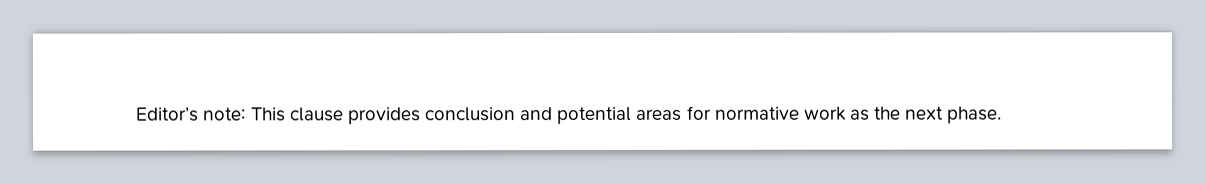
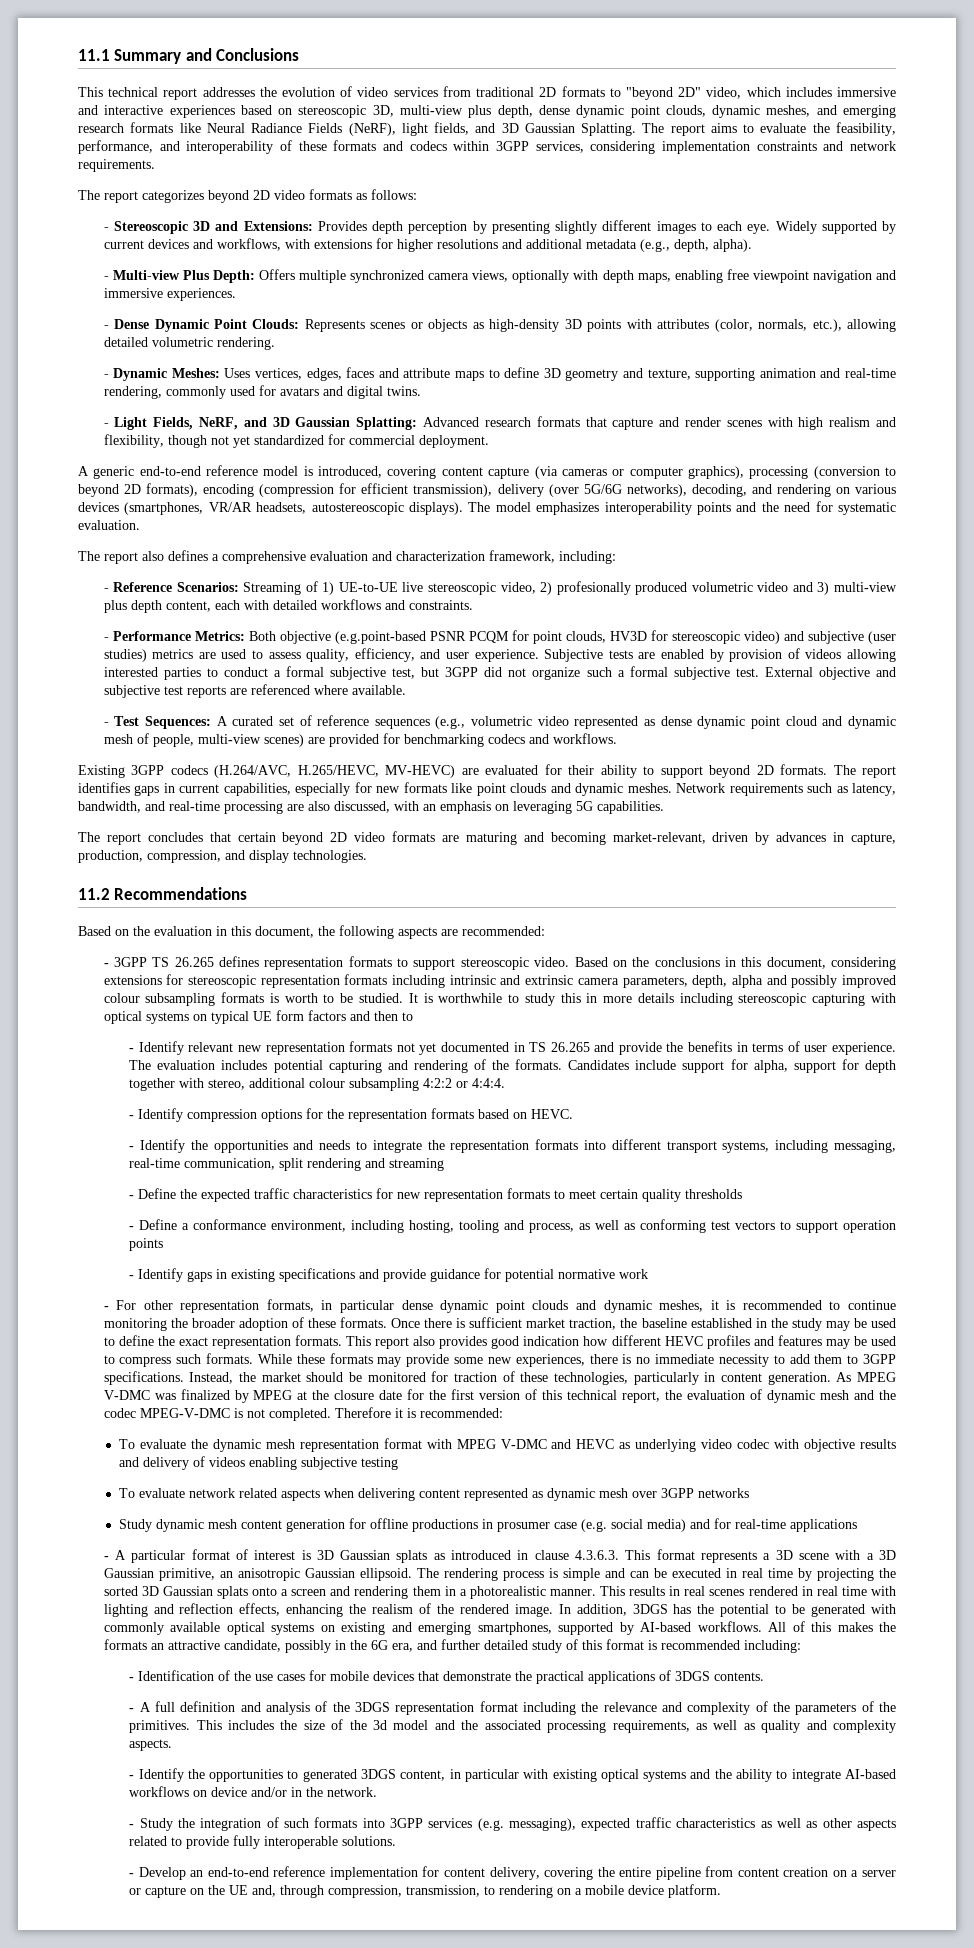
[136,105,1003,125] Editor’s note: This clause provides conclusion and potential areas for normative work as the next phase. -> [78,48,300,64] [78,86,897,100] [78,105,896,118] [78,122,897,136] [78,140,896,154] [78,159,155,172] [78,189,417,203] [103,220,896,234] [103,238,752,252] [103,269,897,283] [103,288,236,301] [103,319,897,332] [103,337,275,350] [103,367,896,381] [103,385,421,399] [103,416,896,430] [103,434,489,448] [78,465,897,479] [78,483,896,497] [78,501,896,515] [78,520,140,530] [78,550,616,564] [103,581,898,595] [103,599,473,613] [103,630,896,644] [103,648,896,662] [103,666,896,680] [103,684,406,698] [103,715,897,729] [103,733,617,747] [78,764,897,778] [78,782,897,796] [78,801,664,814] [78,831,897,845] [78,850,367,863] [78,887,248,900] [78,925,545,939] [103,956,897,970] [103,974,897,988] [103,992,896,1006] [103,1010,413,1024] [129,1041,897,1055] [129,1059,896,1073] [129,1078,506,1091] [129,1108,574,1122] [129,1139,896,1153] [129,1158,445,1171] [129,1188,743,1202] [129,1219,897,1233] [129,1238,164,1251] [129,1268,649,1282] [103,1299,896,1313] [103,1317,897,1331] [103,1335,896,1349] [103,1353,896,1367] [103,1371,897,1385] [103,1389,897,1403] [103,1407,503,1421] [118,1438,897,1452] [118,1456,398,1470] [118,1488,749,1501] [118,1518,857,1532] [103,1549,896,1563] [103,1568,897,1581] [103,1586,896,1599] [103,1603,897,1617] [103,1621,896,1635] [103,1639,801,1653] [129,1670,765,1684] [129,1701,897,1715] [129,1719,896,1733] [129,1739,173,1751] [129,1768,897,1782] [129,1786,378,1797] [129,1817,896,1831] [129,1835,397,1849] [129,1866,897,1880] [129,1884,722,1898] 11.1 Summary and Conclusions // This technical report addresses the evolution of video services from traditional 2D formats to "beyond 2D" video, which includes immersive and interactive experiences based on stereoscopic 3D, multi-view plus depth, dense dynamic point clouds, dynamic meshes, and emerging research formats like Neural Radiance Fields (NeRF), light fields, and 3D Gaussian Splatting. The report aims to evaluate the feasibility, performance, and interoperability of these formats and codecs within 3GPP services, considering implementation constraints and network requirements. // The report categorizes beyond 2D video formats as follows: // - Stereoscopic 3D and Extensions: Provides depth perception by presenting slightly different images to each eye. Widely supported by current devices and workflows, with extensions for higher resolutions and additional metadata (e.g., depth, alpha). // - Multi-view Plus Depth: Offers multiple synchronized camera views, optionally with depth maps, enabling free viewpoint navigation and immersive experiences. // - Dense Dynamic Point Clouds: Represents scenes or objects as high-density 3D points with attributes (color, normals, etc.), allowing detailed volumetric rendering. // - Dynamic Meshes: Uses vertices, edges, faces and attribute maps to define 3D geometry and texture, supporting animation and real-time rendering, commonly used for avatars and digital twins. // - Light Fields, NeRF, and 3D Gaussian Splatting: Advanced research formats that capture and render scenes with high realism and flexibility, though not yet standardized for commercial deployment. // A generic end-to-end reference model is introduced, covering content capture (via cameras or computer graphics), processing (conversion to beyond 2D formats), encoding (compression for efficient transmission), delivery (over 5G/6G networks), decoding, and rendering on various devices (smartphones, VR/AR headsets, autostereoscopic displays). The model emphasizes interoperability points and the need for systematic evaluation. // The report also defines a comprehensive evaluation and characterization framework, including: // - Reference Scenarios: Streaming of 1) UE-to-UE live stereoscopic video, 2) profesionally produced volumetric video and 3) multi-view plus depth content, each with detailed workflows and constraints. // - Performance Metrics: Both objective (e.g.point-based PSNR PCQM for point clouds, HV3D for stereoscopic video) and subjective (user studies) metrics are used to assess quality, efficiency, and user experience. Subjective tests are enabled by provision of videos allowing interested parties to conduct a formal subjective test, but 3GPP did not organize such a formal subjective test. External objective and subjective test reports are referenced where available. // - Test Sequences: A curated set of reference sequences (e.g., volumetric video represented as dense dynamic point cloud and dynamic mesh of people, multi-view scenes) are provided for benchmarking codecs and workflows. // Existing 3GPP codecs (H.264/AVC, H.265/HEVC, MV-HEVC) are evaluated for their ability to support beyond 2D formats. The report identifies gaps in current capabilities, especially for new formats like point clouds and dynamic meshes. Network requirements such as latency, bandwidth, and real-time processing are also discussed, with an emphasis on leveraging 5G capabilities. // The report concludes that certain beyond 2D video formats are maturing and becoming market-relevant, driven by advances in capture, production, compression, and display technologies. // 11.2 Recommendations // Based on the evaluation in this document, the following aspects are recommended: // - 3GPP TS 26.265 defines representation formats to support stereoscopic video. Based on the conclusions in this document, considering extensions for stereoscopic representation formats including intrinsic and extrinsic camera parameters, depth, alpha and possibly improved colour subsampling formats is worth to be studied. It is worthwhile to study this in more details including stereoscopic capturing with optical systems on typical UE form factors and then to // - Identify relevant new representation formats not yet documented in TS 26.265 and provide the benefits in terms of user experience. The evaluation includes potential capturing and rendering of the formats. Candidates include support for alpha, support for depth together with stereo, additional colour subsampling 4:2:2 or 4:4:4. // - Identify compression options for the representation formats based on HEVC. // - Identify the opportunities and needs to integrate the representation formats into different transport systems, including messaging, real-time communication, split rendering and streaming // - Define the expected traffic characteristics for new representation formats to meet certain quality thresholds // - Define a conformance environment, including hosting, tooling and process, as well as conforming test vectors to support operation points // - Identify gaps in existing specifications and provide guidance for potential normative work // - For other representation formats, in particular dense dynamic point clouds and dynamic meshes, it is recommended to continue monitoring the broader adoption of these formats. Once there is sufficient market traction, the baseline established in the study may be used to define the exact representation formats. This report also provides good indication how different HEVC profiles and features may be used to compress such formats. While these formats may provide some new experiences, there is no immediate necessity to add them to 3GPP specifications. Instead, the market should be monitored for traction of these technologies, particularly in content generation. As MPEG V-DMC was finalized by MPEG at the closure date for the first version of this technical report, the evaluation of dynamic mesh and the codec MPEG-V-DMC is not completed. Therefore it is recommended: // To evaluate the dynamic mesh representation format with MPEG V-DMC and HEVC as underlying video codec with objective results and delivery of videos enabling subjective testing // To evaluate network related aspects when delivering content represented as dynamic mesh over 3GPP networks // Study dynamic mesh content generation for offline productions in prosumer case (e.g. social media) and for real-time applications // - A particular format of interest is 3D Gaussian splats as introduced in clause 4.3.6.3. This format represents a 3D scene with a 3D Gaussian primitive, an anisotropic Gaussian ellipsoid. The rendering process is simple and can be executed in real time by projecting the sorted 3D Gaussian splats onto a screen and rendering them in a photorealistic manner. This results in real scenes rendered in real time with lighting and reflection effects, enhancing the realism of the rendered image. In addition, 3DGS has the potential to be generated with commonly available optical systems on existing and emerging smartphones, supported by AI-based workflows. All of this makes the formats an attractive candidate, possibly in the 6G era, and further detailed study of this format is recommended including: // - Identification of the use cases for mobile devices that demonstrate the practical applications of 3DGS contents. // - A full definition and analysis of the 3DGS representation format including the relevance and complexity of the parameters of the primitives. This includes the size of the 3d model and the associated processing requirements, as well as quality and complexity aspects. // - Identify the opportunities to generated 3DGS content, in particular with existing optical systems and the ability to integrate AI-based workflows on device and/or in the network. // - Study the integration of such formats into 3GPP services (e.g. messaging), expected traffic characteristics as well as other aspects related to provide fully interoperable solutions. // - Develop an end-to-end reference implementation for content delivery, covering the entire pipeline from content creation on a server or capture on the UE and, through compression, transmission, to rendering on a mobile device platform.

